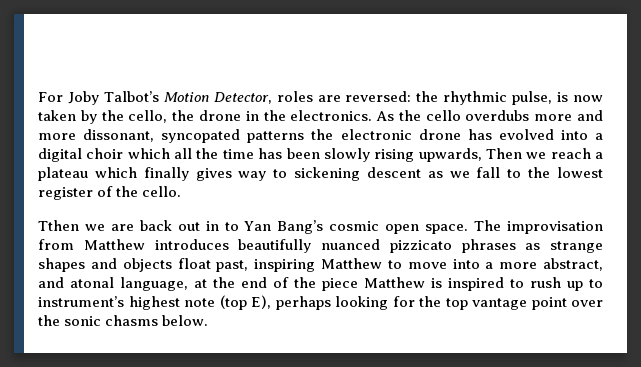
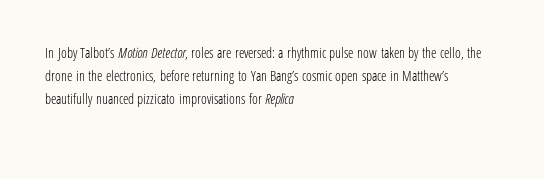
[38,92,63,102] For -> [45,48,54,58] In
[416,91,569,105] the rhythmic pulse, is -> [278,47,354,61] a rhythmic pulse
[290,110,603,121] [38,129,604,143] [38,148,604,162] [38,167,603,181] [38,186,182,200] [38,220,219,231] electronics. As the cello overdubs more and more dissonant, syncopated patterns the electronic drone has evolved into a digital choir which all the time has been slowly rising upwards, Then we reach a plateau which finally gives way to sickening descent as we fall to the lowest register of the cello. // Tthen we are back out in -> [105,70,235,84] electronics, before returning
[425,220,603,234] [38,239,603,253] [38,258,603,272] [38,277,603,291] [38,295,603,310] [38,315,209,326] space. The improvisation from Matthew introduces beautifully nuanced pizzicato phrases as strange shapes and objects float past, inspiring Matthew to move into a more abstract, and atonal language, at the end of the piece Matthew is inspired to rush up to instrument’s highest note (top E), perhaps looking for the top vantage point over the sonic chasms below. -> [362,70,449,84] [45,93,295,107] space in Matthew’s beautifully nuanced pizzicato improvisations for Replica

